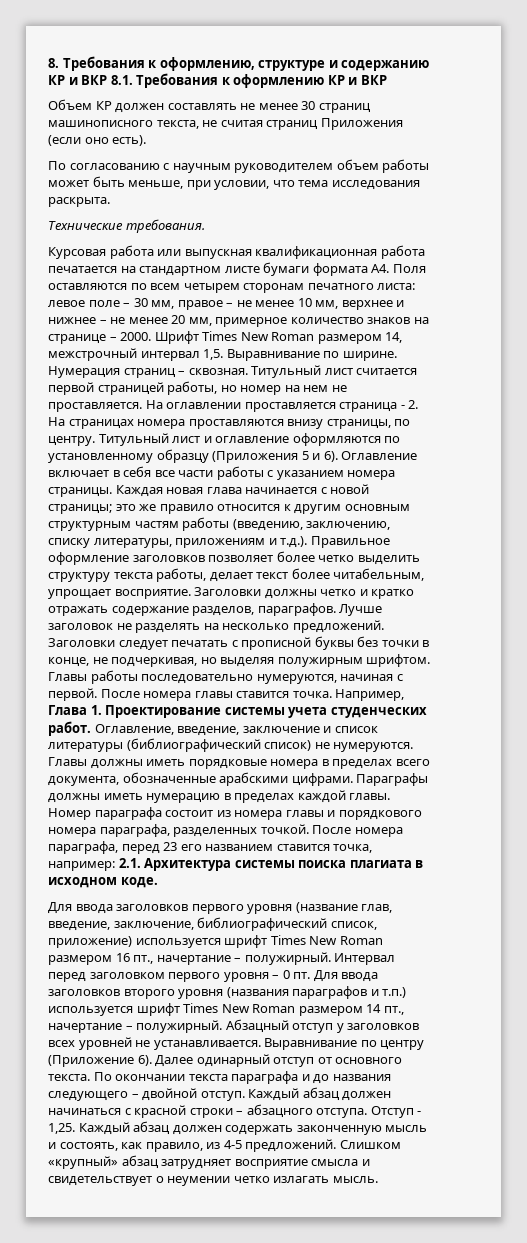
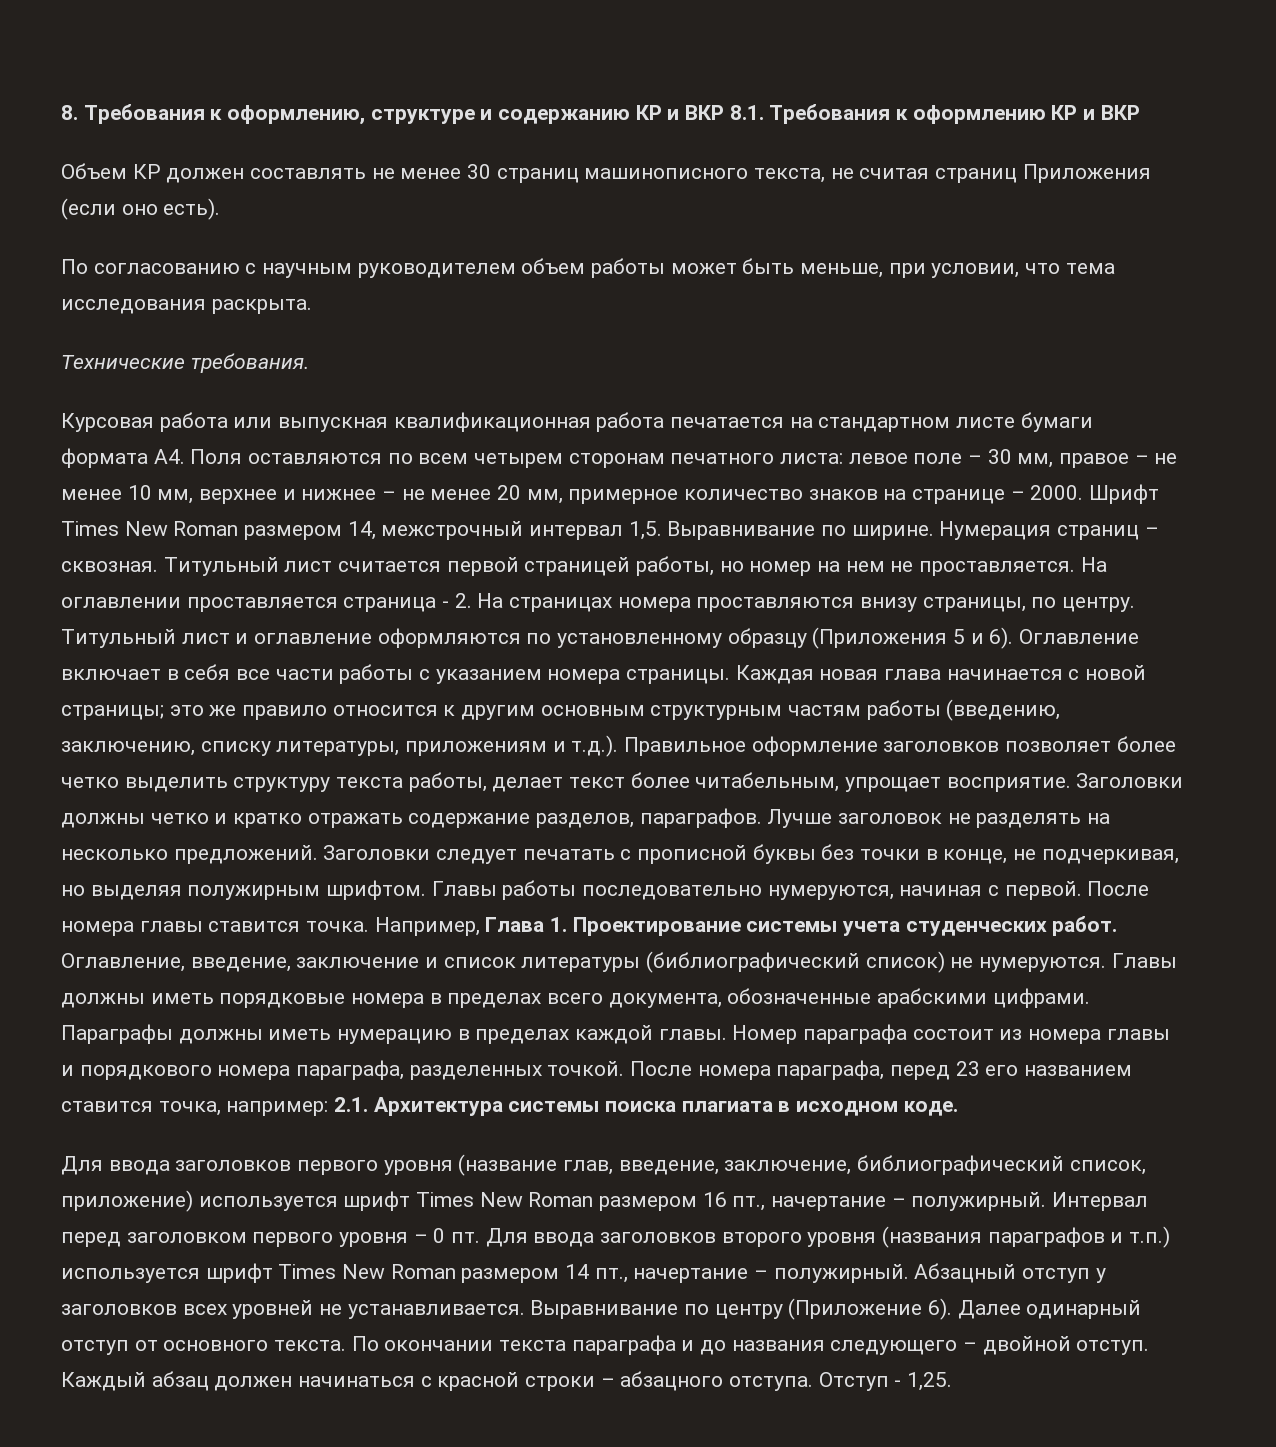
[78,1121,428,1135] [48,1139,401,1152] [48,1155,370,1169] [48,1176,378,1186] Каждый абзац должен содержать законченную мысль и состоять, как правило, из 4-5 предложений. Слишком «крупный» абзац затрудняет восприятие смысла и свидетельствует о неумении четко излагать мысль. -> (953, 1381) none

